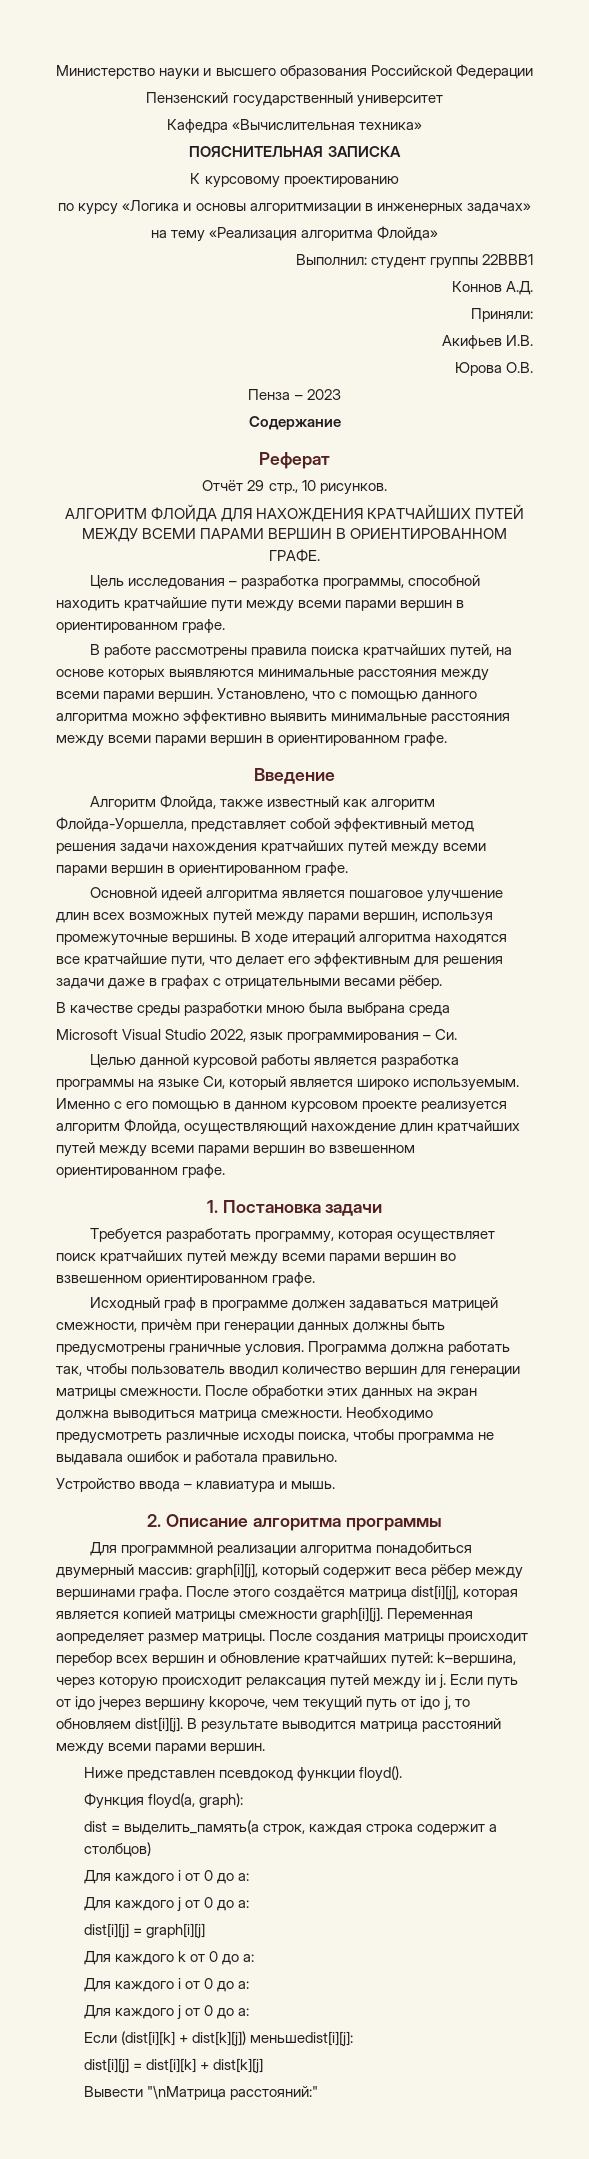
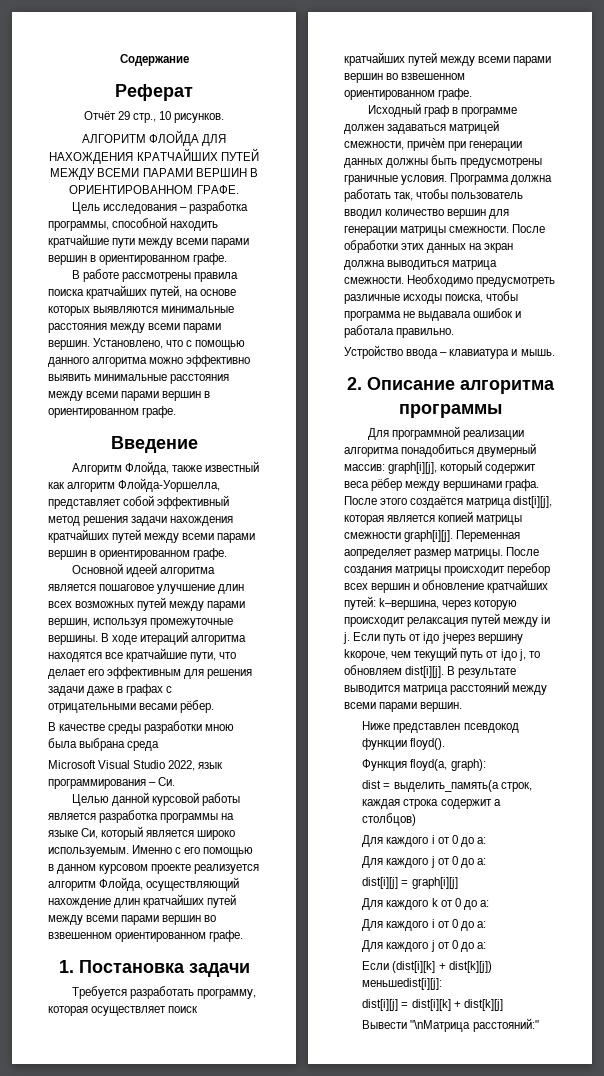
[56,64,533,80] [146,92,443,107] [166,119,423,133] [189,146,401,157] [190,173,399,188] [58,200,531,215] [150,226,439,242] [295,254,533,269] [451,281,533,295] [471,308,533,322] [441,335,533,349] [454,362,533,376] [248,389,341,400] Министерство науки и высшего образования Российской Федерации // Пензенский государственный университет // Кафедра «Вычислительная техника» // ПОЯСНИТЕЛЬНАЯ ЗАПИСКА // К курсовому проектированию // по курсу «Логика и основы алгоритмизации в инженерных задачах» // на тему «Реализация алгоритма Флойда» // Выполнил: студент группы 22ВВВ1 // Коннов А.Д. // Приняли: // Акифьев И.В. // Юрова О.В. // Пенза – 2023 // -> (119, 60) none

